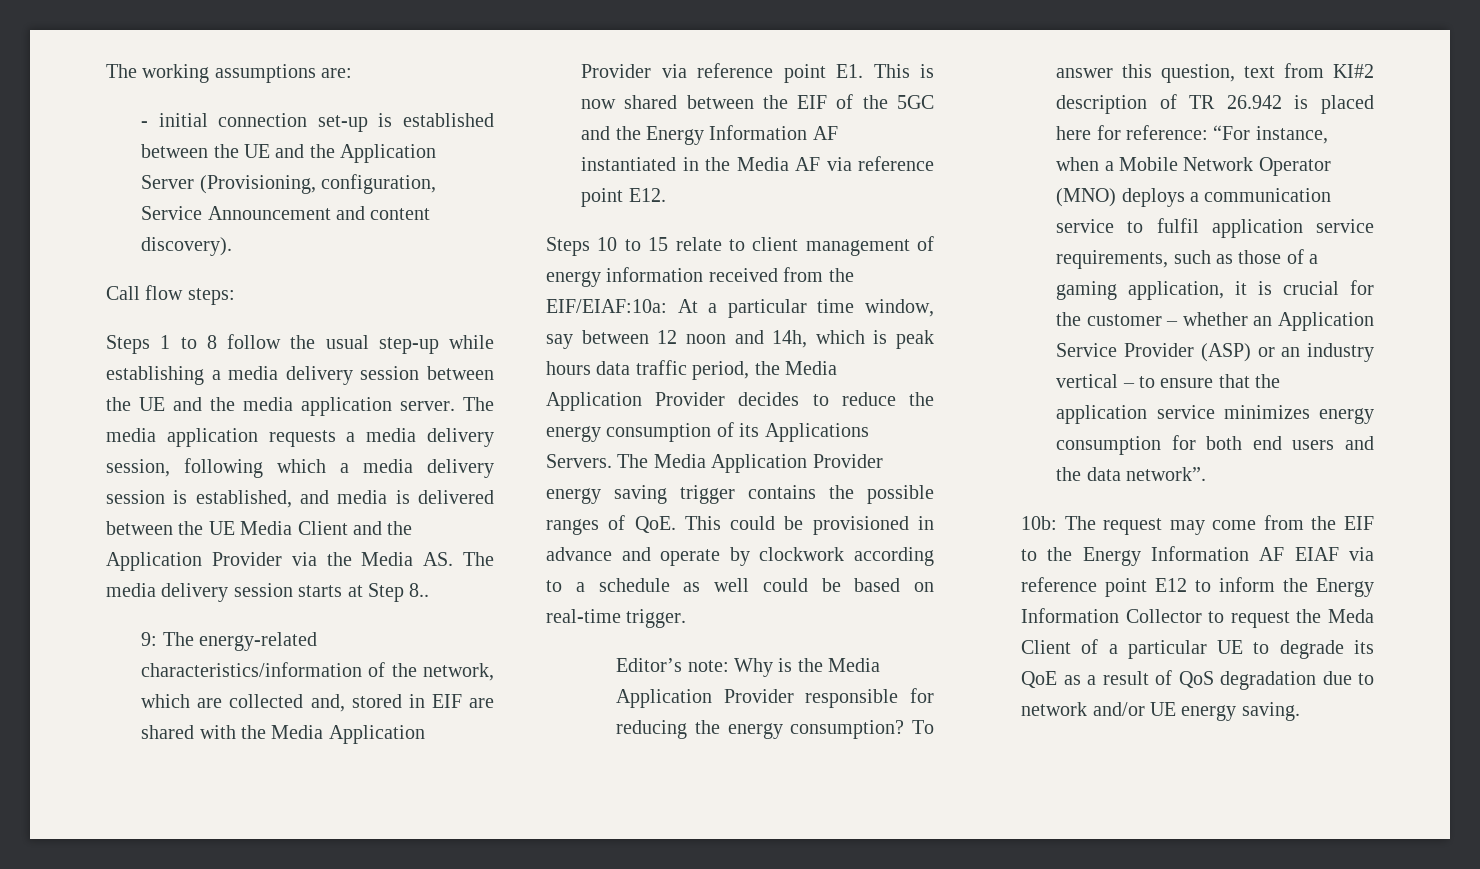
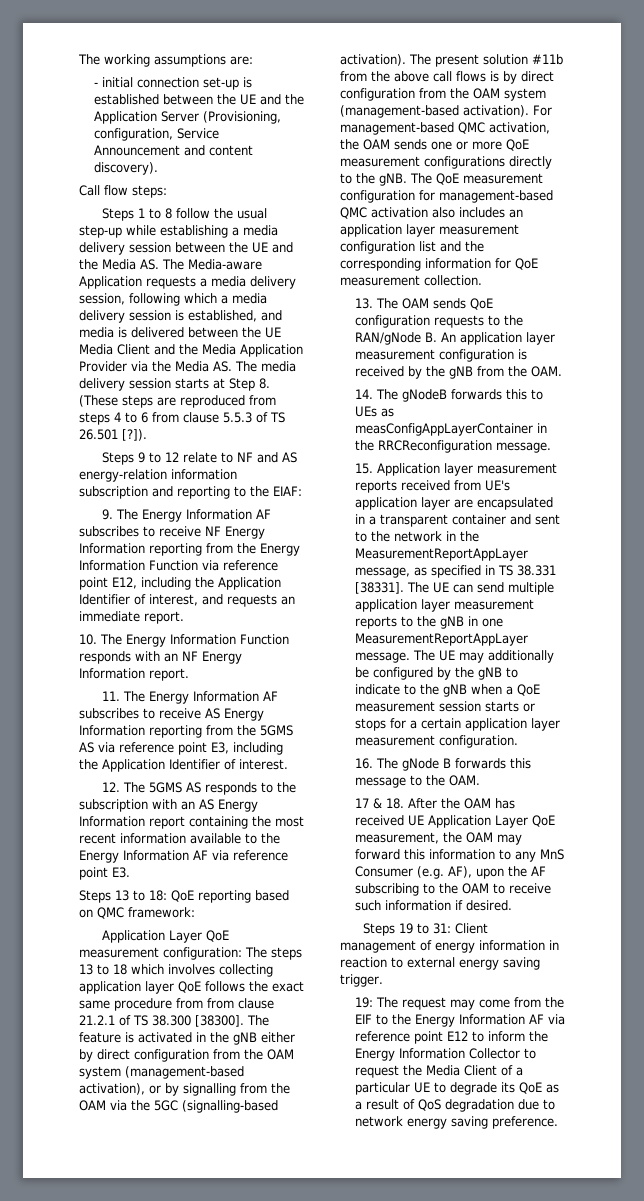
[243,397,494,416] [106,428,258,447] media application server. The media application -> [102,259,262,270] [79,276,142,289] Media AS. The Media-aware Application
(413, 528) none -> [202,344,236,355] Media
[409,583,430,597] [141,632,317,651] [141,662,494,681] [141,694,495,712] [141,725,425,744] [581,63,934,83] [581,94,934,109] [581,125,838,145] [581,156,934,171] [581,188,666,207] [546,236,934,256] [546,267,854,287] [546,299,934,318] [546,330,934,349] [546,360,837,380] [546,392,934,411] [546,422,869,442] [546,454,883,473] [546,485,934,504] [546,515,934,535] [546,547,934,566] [546,578,934,592] [546,609,687,628] [616,658,881,677] [616,688,934,708] [616,720,934,739] [1056,63,1374,83] [1056,94,1374,114] [1056,125,1328,144] [1056,157,1331,176] [1056,188,1332,207] [1056,218,1374,238] [1056,249,1319,269] [1056,280,1374,300] [1056,312,1374,331] [1056,343,1374,362] [1056,374,1281,388] [1056,405,1374,424] [1056,435,1374,455] [1056,467,1207,481] [1021,516,1058,530] 8.. // 9: The energy-related characteristics/information of the network, which are collected and, stored in EIF are shared with the Media Application Provider via reference point E1. This is now shared between the EIF of the 5GC and the Energy Information AF instantiated in the Media AF via reference point E12. // Steps 10 to 15 relate to client management of energy information received from the EIF/EIAF:10a: At a particular time window, say between 12 noon and 14h, which is peak hours data traffic period, the Media Application Provider decides to reduce the energy consumption of its Applications Servers. The Media Application Provider energy saving trigger contains the possible ranges of QoE. This could be provisioned in advance and operate by clockwork according to a schedule as well could be based on real-time trigger. // Editor’s note: Why is the Media Application Provider responsible for reducing the energy consumption? To answer this question, text from KI#2 description of TR 26.942 is placed here for reference: “For instance, when a Mobile Network Operator (MNO) deploys a communication service to fulfil application service requirements, such as those of a gaming application, it is crucial for the customer – whether an Application Service Provider (ASP) or an industry vertical – to ensure that the application service minimizes energy consumption for both end users and the data network”. // 10b: -> [259,378,270,389] [79,395,276,408] [79,412,285,425] [79,429,147,441] [102,452,298,465] [79,469,237,482] [79,486,302,499] [102,509,272,522] [79,526,265,539] [79,543,300,556] [79,560,278,571] [79,577,281,590] [79,594,295,607] [79,611,184,624] [79,634,289,647] [79,651,242,664] [79,668,189,681] [102,691,279,704] [79,708,264,721] [79,725,293,738] [79,742,283,755] [79,759,288,772] [102,782,297,795] [79,799,258,812] [79,816,304,829] [79,833,280,844] [79,850,288,863] [79,867,130,880] [79,890,289,903] [79,907,195,919] [102,930,230,943] [79,947,302,960] [79,964,273,977] [79,981,304,994] [79,998,274,1011] [79,1015,269,1027] [79,1032,295,1045] [79,1049,294,1062] [79,1066,244,1079] [79,1083,290,1096] [79,1100,278,1113] [340,54,563,67] [340,71,554,84] [340,88,546,101] [340,105,552,118] [340,122,550,135] [340,139,529,151] [340,156,552,169] [340,173,543,186] [340,190,553,203] [340,207,523,219] [340,224,519,237] [340,241,484,254] [340,258,538,271] [340,275,482,286] [354,298,493,310] [354,315,523,328] [354,332,555,345] [354,349,527,362] [354,366,562,379] [354,389,543,402] [354,406,394,417] [354,423,547,436] [354,440,551,453] [354,463,557,476] [354,480,510,493] [354,497,553,510] [354,514,560,527] [354,531,479,542] [354,548,528,561] [354,565,556,578] [354,582,554,595] [354,599,534,612] [354,616,503,629] [354,633,528,646] [354,650,554,663] [354,667,518,680] [354,684,540,697] [354,701,535,712] [354,718,560,731] [354,735,518,748] [354,758,531,771] [354,775,480,788] [354,798,515,809] [354,815,555,828] [354,832,522,845] [354,849,564,862] [354,866,546,879] [354,883,551,896] [354,900,512,911] [363,923,489,936] [340,940,559,953] [340,957,540,970] [340,974,383,987] [354,997,373,1008] 8. (These steps are reproduced from steps 4 to 6 from clause 5.5.3 of TS 26.501 [?]). // Steps 9 to 12 relate to NF and AS energy-relation information subscription and reporting to the EIAF: // 9. The Energy Information AF subscribes to receive NF Energy Information reporting from the Energy Information Function via reference point E12, including the Application Identifier of interest, and requests an immediate report. // 10. The Energy Information Function responds with an NF Energy Information report. // 11. The Energy Information AF subscribes to receive AS Energy Information reporting from the 5GMS AS via reference point E3, including the Application Identifier of interest. // 12. The 5GMS AS responds to the subscription with an AS Energy Information report containing the most recent information available to the Energy Information AF via reference point E3. // Steps 13 to 18: QoE reporting based on QMC framework: // Application Layer QoE measurement configuration: The steps 13 to 18 which involves collecting application layer QoE follows the exact same procedure from from clause 21.2.1 of TS 38.300 [38300]. The feature is activated in the gNB either by direct configuration from the OAM system (management-based activation), or by signalling from the OAM via the 5GC (signalling-based activation). The present solution #11b from the above call flows is by direct configuration from the OAM system (management-based activation). For management-based QMC activation, the OAM sends one or more QoE measurement configurations directly to the gNB. The QoE measurement configuration for management-based QMC activation also includes an application layer measurement configuration list and the corresponding information for QoE measurement collection. // 13. The OAM sends QoE configuration requests to the RAN/gNode B. An application layer measurement configuration is received by the gNB from the OAM. // 14. The gNodeB forwards this to UEs as measConfigAppLayerContainer in the RRCReconfiguration message. // 15. Application layer measurement reports received from UE's application layer are encapsulated in a transparent container and sent to the network in the MeasurementReportAppLayer message, as specified in TS 38.331 [38331]. The UE can send multiple application layer measurement reports to the gNB in one MeasurementReportAppLayer message. The UE may additionally be configured by the gNB to indicate to the gNB when a QoE measurement session starts or stops for a certain application layer measurement configuration. // 16. The gNode B forwards this message to the OAM. // 17 & 18. After the OAM has received UE Application Layer QoE measurement, the OAM may forward this information to any MnS Consumer (e.g. AF), upon the AF subscribing to the OAM to receive such information if desired. // Steps 19 to 31: Client management of energy information in reaction to external energy saving trigger. // 19:
[1294,547,1339,561] EIAF -> (544, 1019) none
[1328,609,1374,623] Meda -> [425,1065,460,1076] Media
[1092,702,1300,721] and/or UE energy saving. -> [406,1116,558,1129] energy saving preference.

